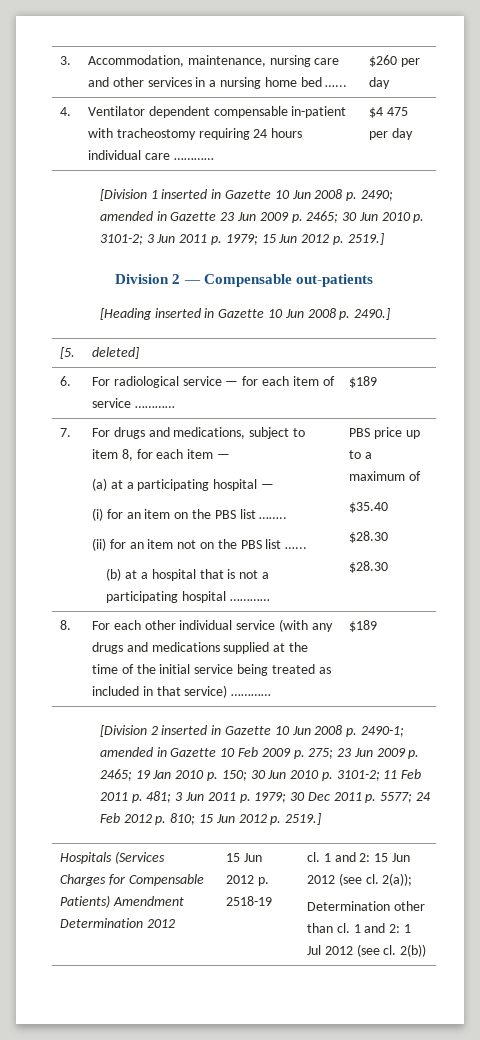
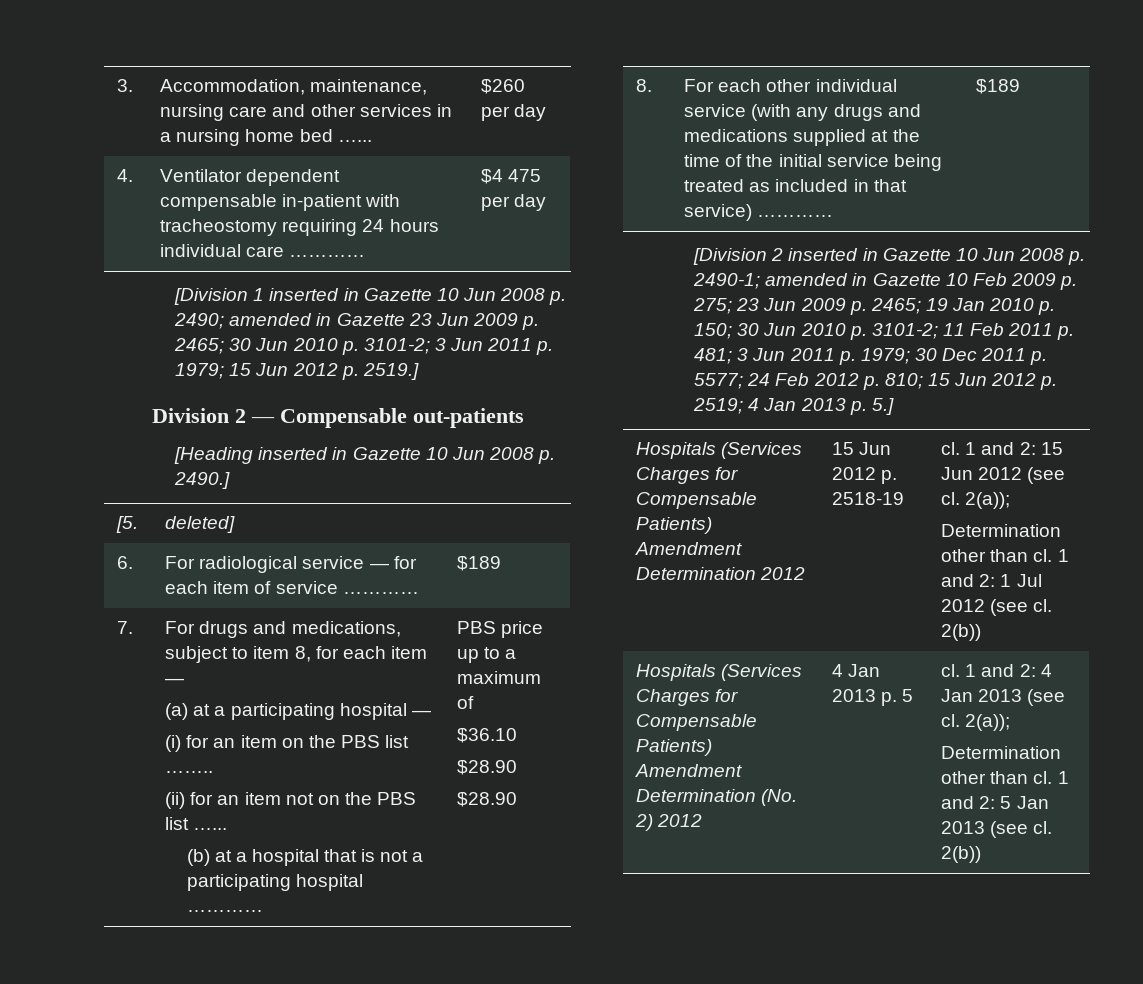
[349,502,389,513] [349,531,389,543] [349,561,389,573] $35.40 // $28.30 // $28.30 -> [457,728,518,743] [457,760,518,775] [457,792,518,807] $36.10 // $28.90 // $28.90
[285,813,322,825] 2519.] -> [693,398,894,415] 2519; 4 Jan 2013 p. 5.]
(427, 950) none -> [636,664,803,681] [636,689,739,706] [636,714,758,731] [636,739,713,756] [635,764,743,777] [636,789,798,806] [635,814,703,831] [832,664,881,677] [832,689,914,706] [941,664,1052,677] [941,689,1066,706] [941,714,1011,731] [941,746,1062,759] [941,771,1069,784] [941,796,1049,809] [941,821,1053,838] [941,846,982,863] // Hospitals (Services Charges for Compensable Patients) Amendment Determination (No. 2) 2012 | 4 Jan 2013 p. 5 | cl. 1 and 2: 4 Jan 2013 (see cl. 2(a)); // Determination other than cl. 1 and 2: 5 Jan 2013 (see cl. 2(b))

